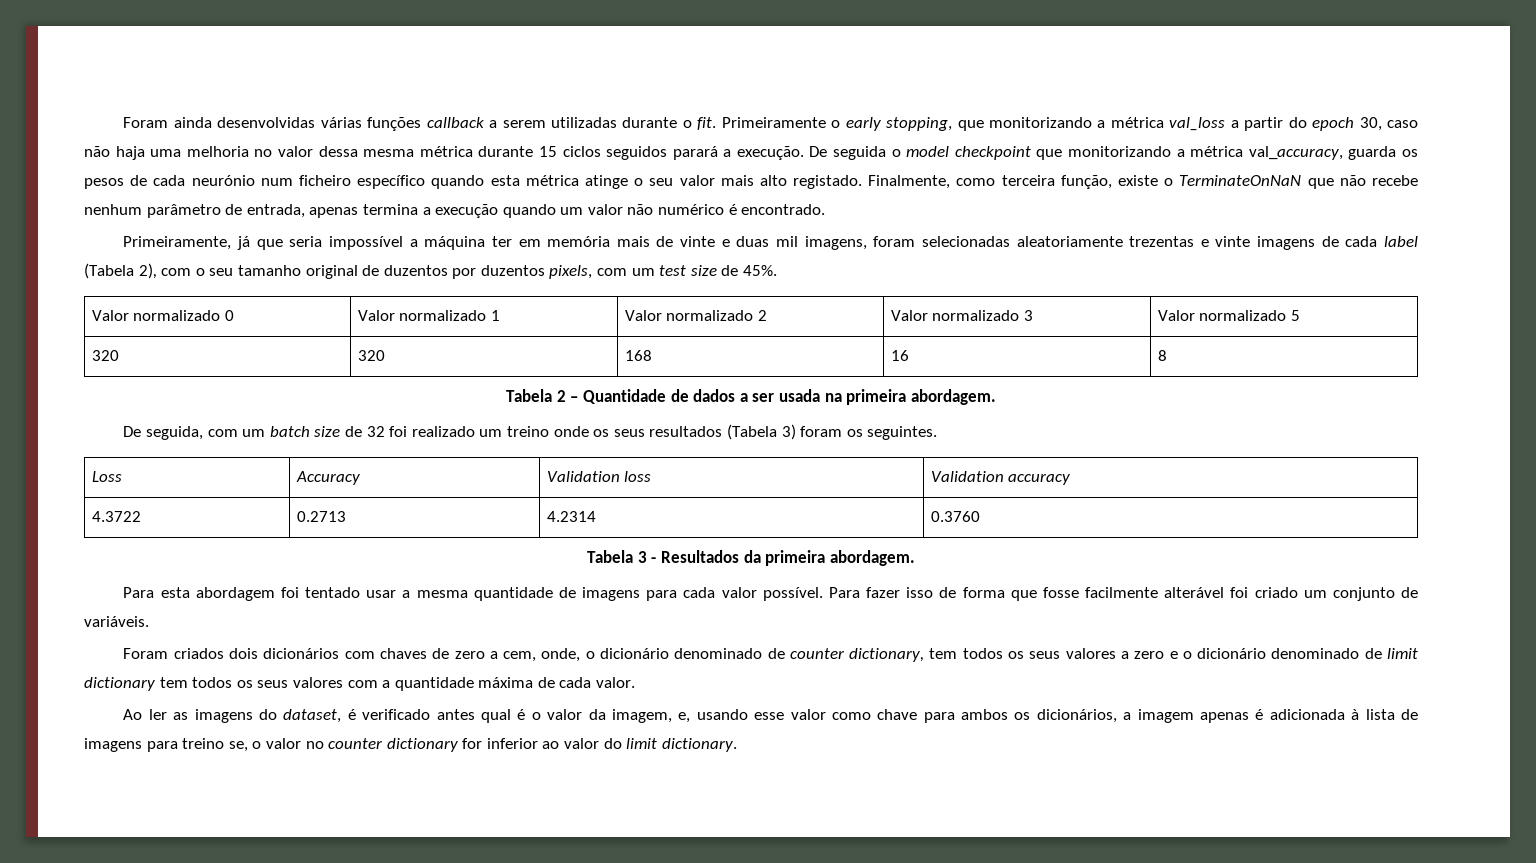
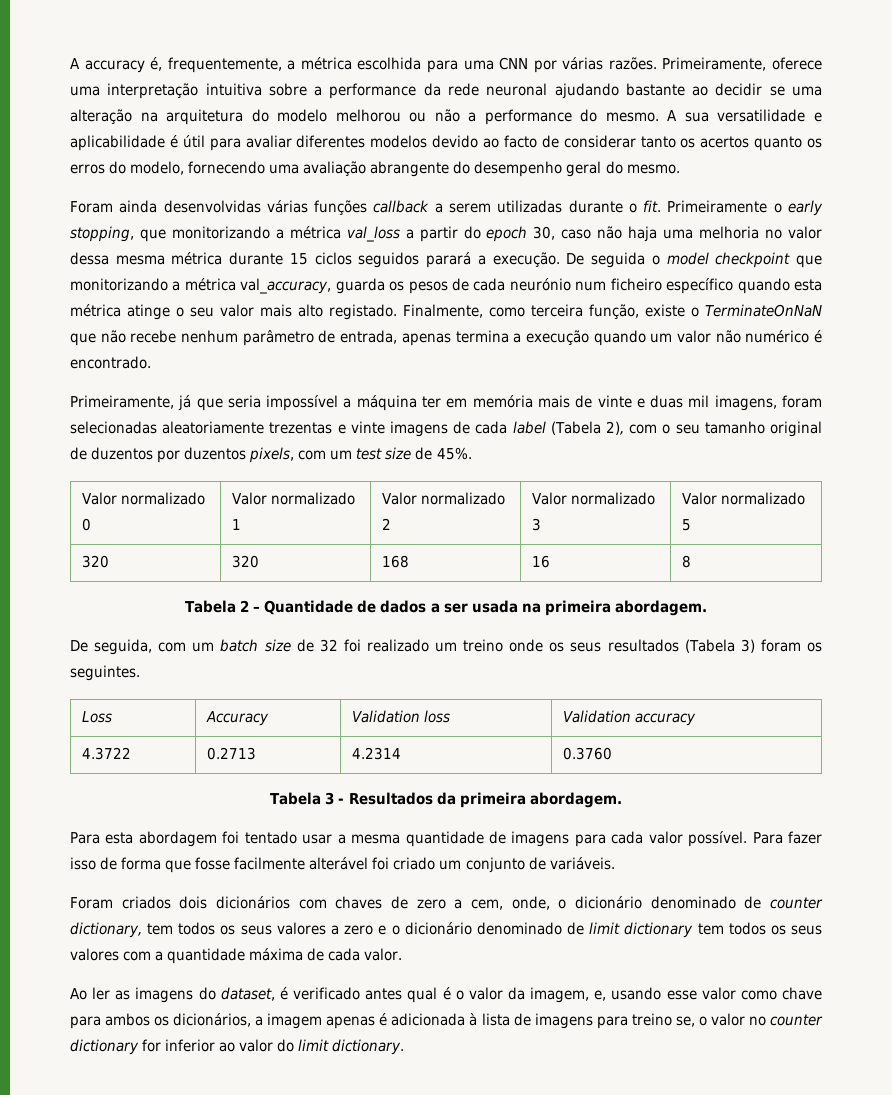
(123, 122) none -> [70,57,822,73] [70,83,823,99] [70,109,822,125] [70,135,822,151] [70,161,680,177] A accuracy é, frequentemente, a métrica escolhida para uma CNN por várias razões. Primeiramente, oferece uma interpretação intuitiva sobre a performance da rede neuronal ajudando bastante ao decidir se uma alteração na arquitetura do modelo melhorou ou não a performance do mesmo. A sua versatilidade e aplicabilidade é útil para avaliar diferentes modelos devido ao facto de considerar tanto os acertos quanto os erros do modelo, fornecendo uma avaliação abrangente do desempenho geral do mesmo. //

